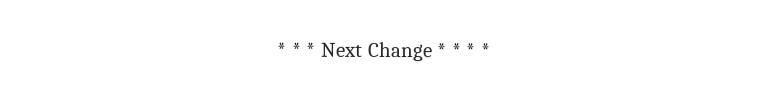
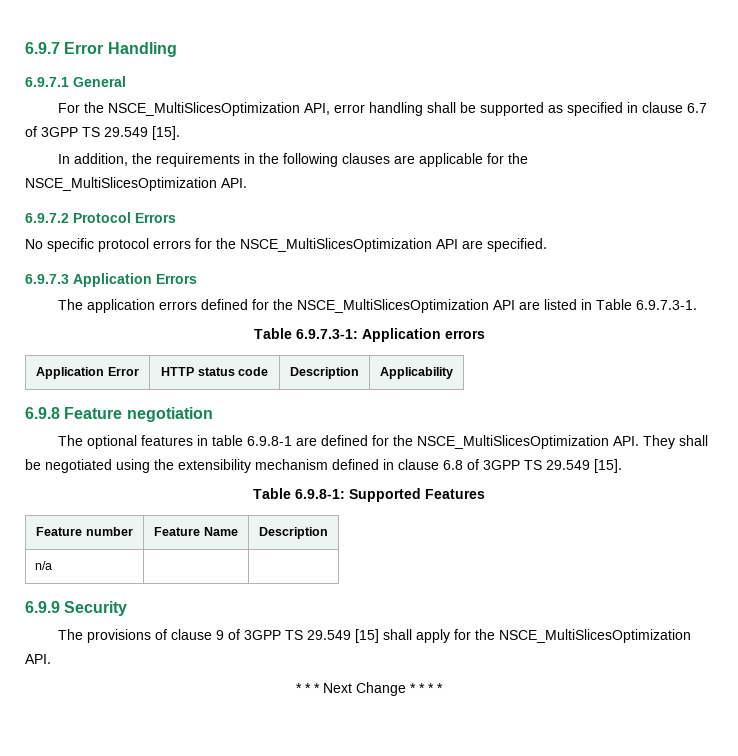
(276, 49) none -> [25,42,177,57] [25,76,126,87] [58,102,708,116] [25,126,180,140] [58,153,529,167] [25,177,247,191] [25,212,176,223] [25,238,547,252] [25,273,197,287] [58,299,698,313] [253,328,485,342] [36,367,139,379] [161,367,268,376] [290,367,359,379] [380,367,453,379] [25,407,213,422] [58,435,709,449] [25,459,622,473] [253,488,485,502] [36,527,133,536] [154,527,238,536] [259,527,328,539] [35,561,53,570] [25,601,128,616] [58,629,692,643] [25,654,51,664] 6.9.7 Error Handling // 6.9.7.1 General // For the NSCE_MultiSlicesOptimization API, error handling shall be supported as specified in clause 6.7 of 3GPP TS 29.549 [15]. // In addition, the requirements in the following clauses are applicable for the NSCE_MultiSlicesOptimization API. // 6.9.7.2 Protocol Errors // No specific protocol errors for the NSCE_MultiSlicesOptimization API are specified. // 6.9.7.3 Application Errors // The application errors defined for the NSCE_MultiSlicesOptimization API are listed in Table 6.9.7.3-1. // Table 6.9.7.3-1: Application errors // Application Error | HTTP status code | Description | Applicability // 6.9.8 Feature negotiation // The optional features in table 6.9.8-1 are defined for the NSCE_MultiSlicesOptimization API. They shall be negotiated using the extensibility mechanism defined in clause 6.8 of 3GPP TS 29.549 [15]. // Table 6.9.8-1: Supported Features // Feature number | Feature Name | Description // n/a | | // 6.9.9 Security // The provisions of clause 9 of 3GPP TS 29.549 [15] shall apply for the NSCE_MultiSlicesOptimization API. //

